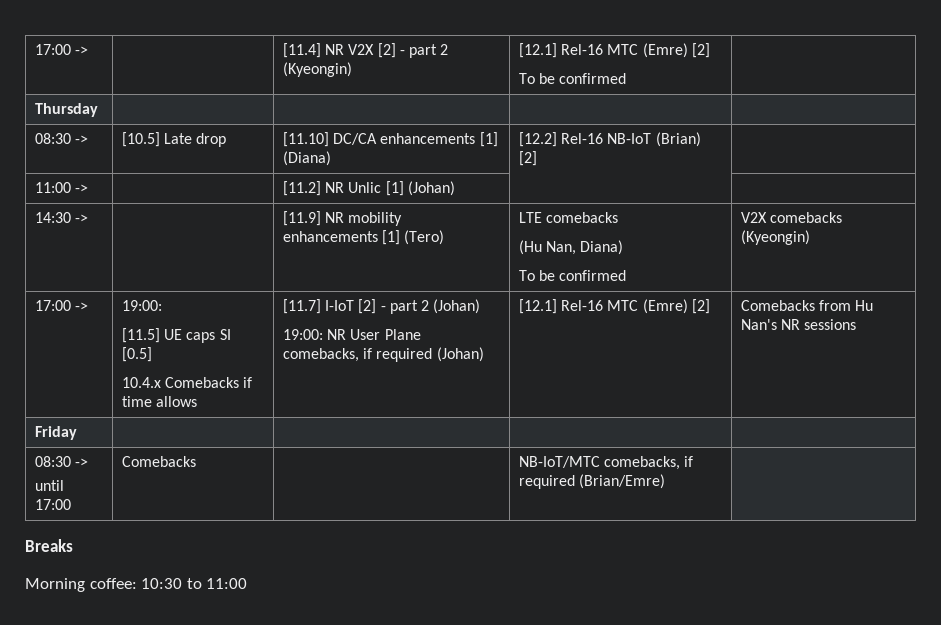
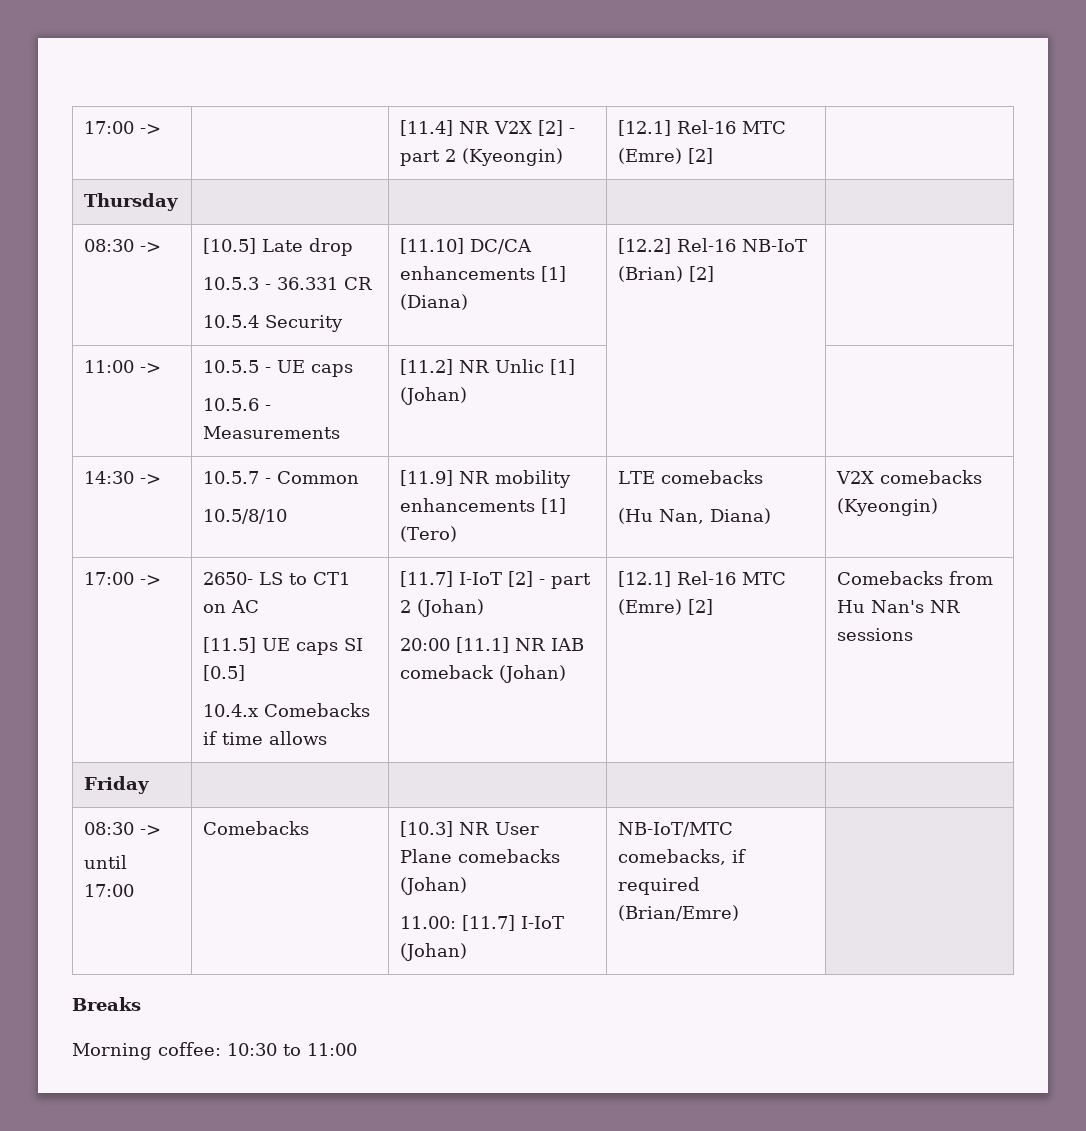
[518,73,627,84] // To be confirmed -> (714, 156) none
(227, 140) none -> [203,277,373,290] [203,315,344,332] // 10.5.3 - 36.331 CR // 10.5.4 Security
(89, 188) none -> [203,360,354,377] [203,398,272,411] [203,426,341,439] 10.5.5 - UE caps // 10.5.6 - Measurements
(89, 218) none -> [203,471,360,484] [203,509,288,524] 10.5.7 - Common // 10.5/8/10
[518,270,627,281] // To be confirmed -> (772, 516) none
[121,300,162,311] 19:00: -> [203,572,351,585] [203,600,260,613] 2650- LS to CT1 on AC
[282,329,421,340] [282,348,433,362] 19:00: NR User Plane comebacks, if required -> [400,637,585,653] [400,665,495,679] 20:00 [11.1] NR IAB comeback
(196, 461) none -> [400,821,540,837] [400,849,561,863] [400,877,468,895] [400,915,565,931] [400,943,468,961] [10.3] NR User Plane comebacks (Johan) // 11.00: [11.7] I-IoT (Johan)

